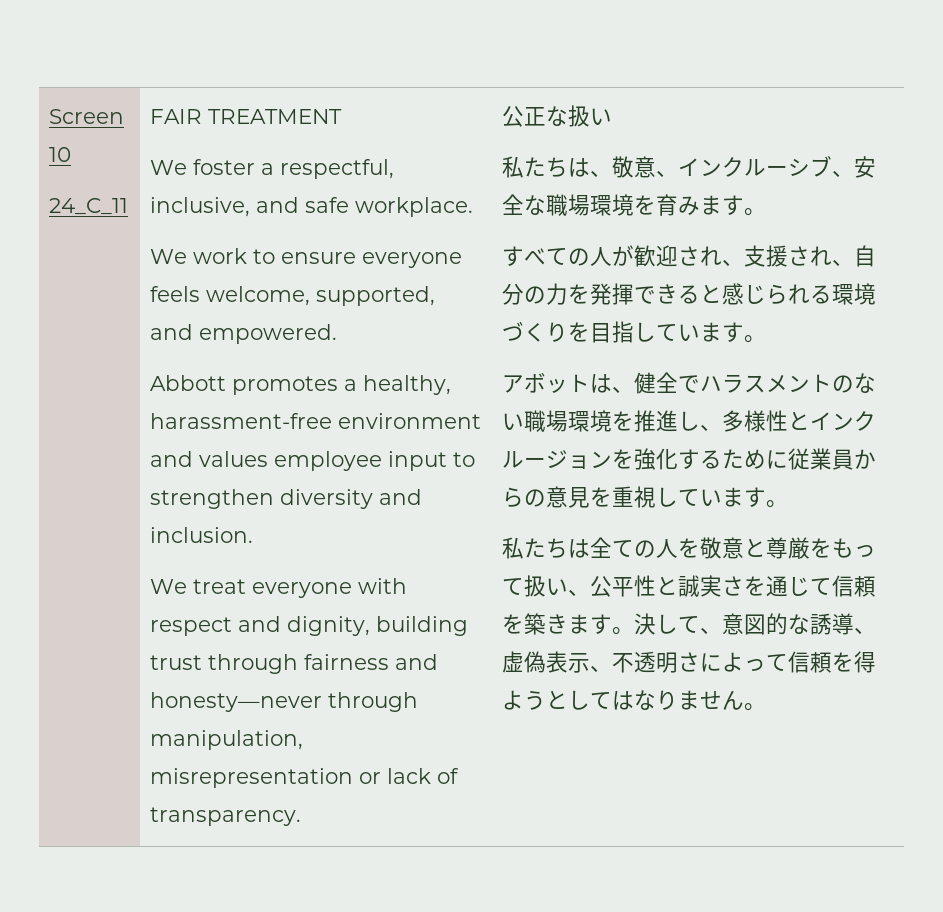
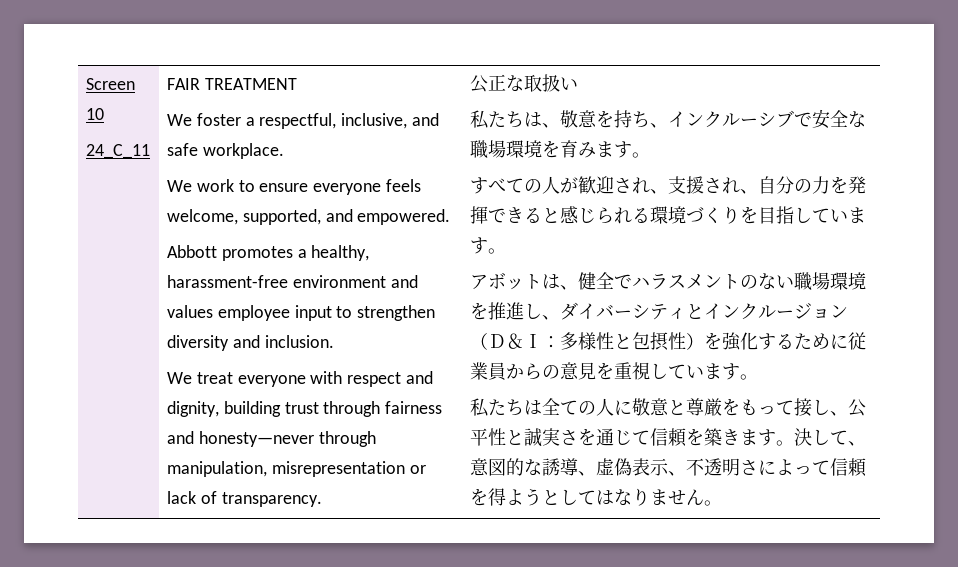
(569, 116) none -> [523,74,542,92] 取
(657, 167) none -> [595,110,650,128] を持ち
[832,170,855,177] 、 -> [793,112,812,127] で
[722,410,789,432] 多様性 -> [559,302,686,320] ダイバーシティ
(613, 459) none -> [469,332,704,351] （Ｄ＆Ｉ：多様性と包摂性）
[678,538,701,558] を -> [613,400,632,415] に
[524,575,569,597] 扱い -> [793,398,830,417] 接し

